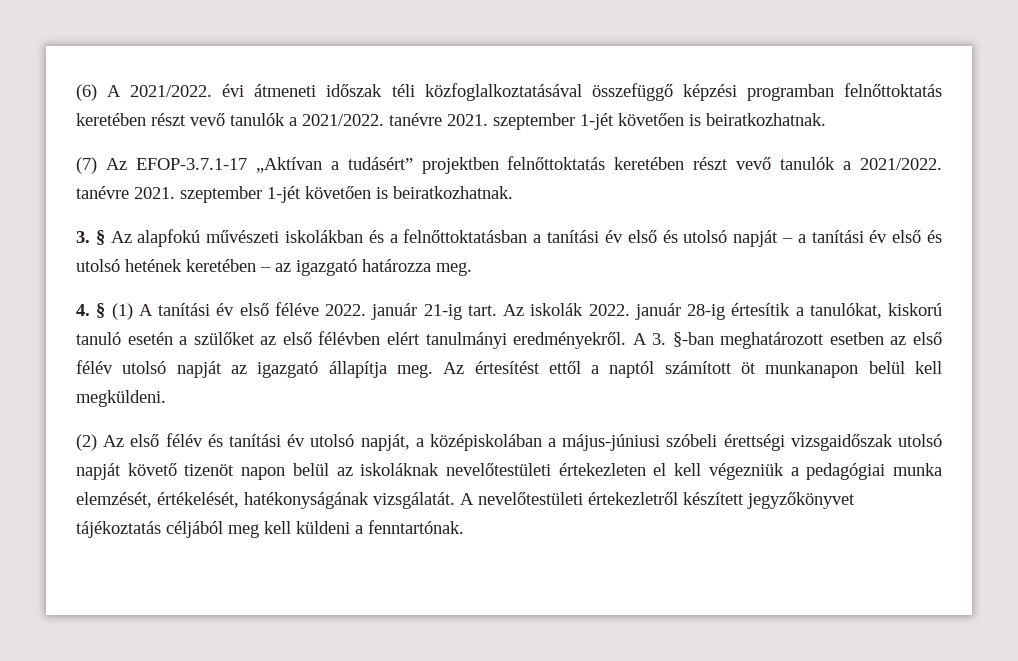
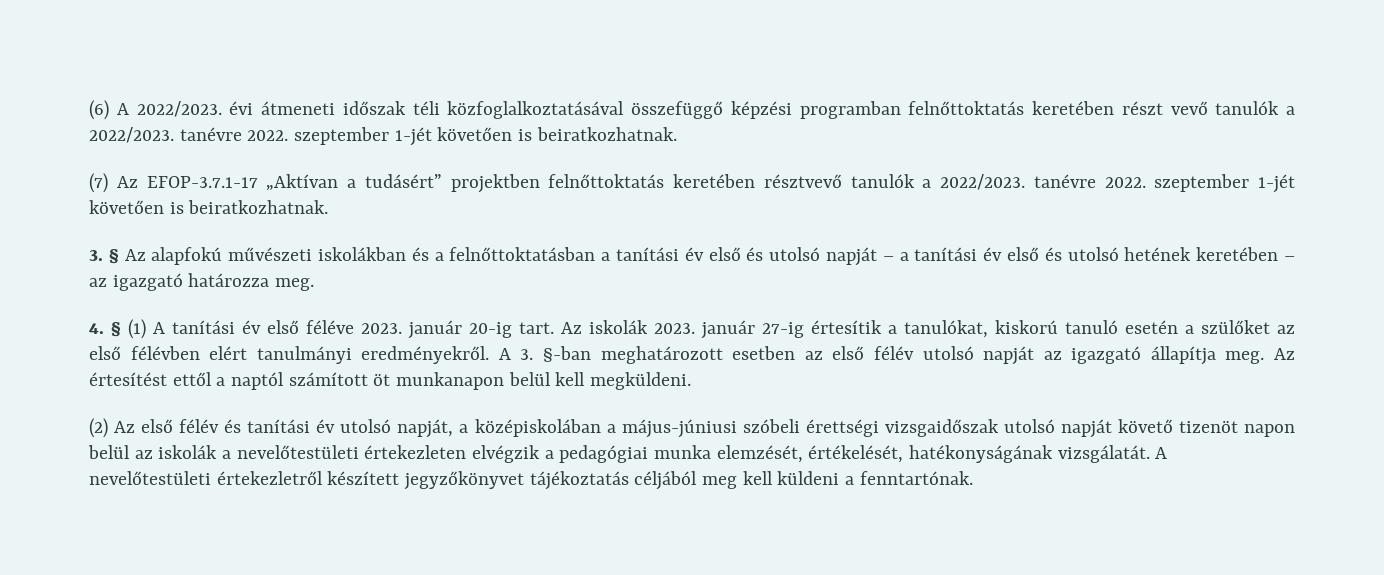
[130,85,213,97] 2021/2022. -> [136,101,222,117] 2022/2023.
[302,113,488,126] 2021/2022. tanévre 2021. -> [89,127,289,143] 2022/2023. tanévre 2022.
[693,157,942,170] [76,186,175,199] részt vevő tanulók a 2021/2022. tanévre 2021. -> [763,174,1146,190] résztvevő tanulók a 2022/2023. tanévre 2022.
[325,303,725,320] 2022. január 21-ig tart. Az iskolák 2022. január 28-ig -> [361,320,804,339] 2023. január 20-ig tart. Az iskolák 2023. január 27-ig
[360,463,784,480] iskoláknak nevelőtestületi értekezleten el kell végezniük -> [158,445,541,463] iskolák a nevelőtestületi értekezleten elvégzik

